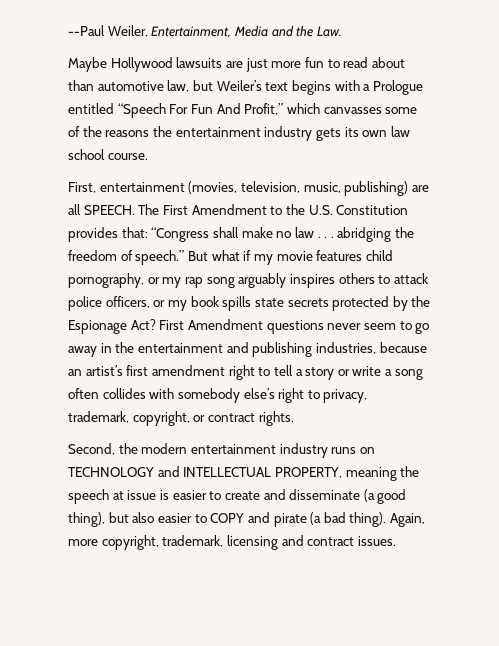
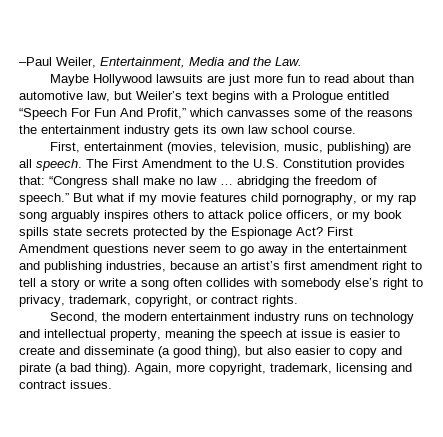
[68,25,105,36] --Paul -> [19,57,52,66] –Paul
[83,205,135,215] SPEECH. -> [36,159,82,171] speech.
[317,236,334,238] . . . -> [220,184,233,185] …
[68,466,342,478] TECHNOLOGY and INTELLECTUAL PROPERTY, -> [350,312,414,324] [19,329,161,341] technology and intellectual property,
[210,513,245,523] COPY -> [349,348,377,358] copy

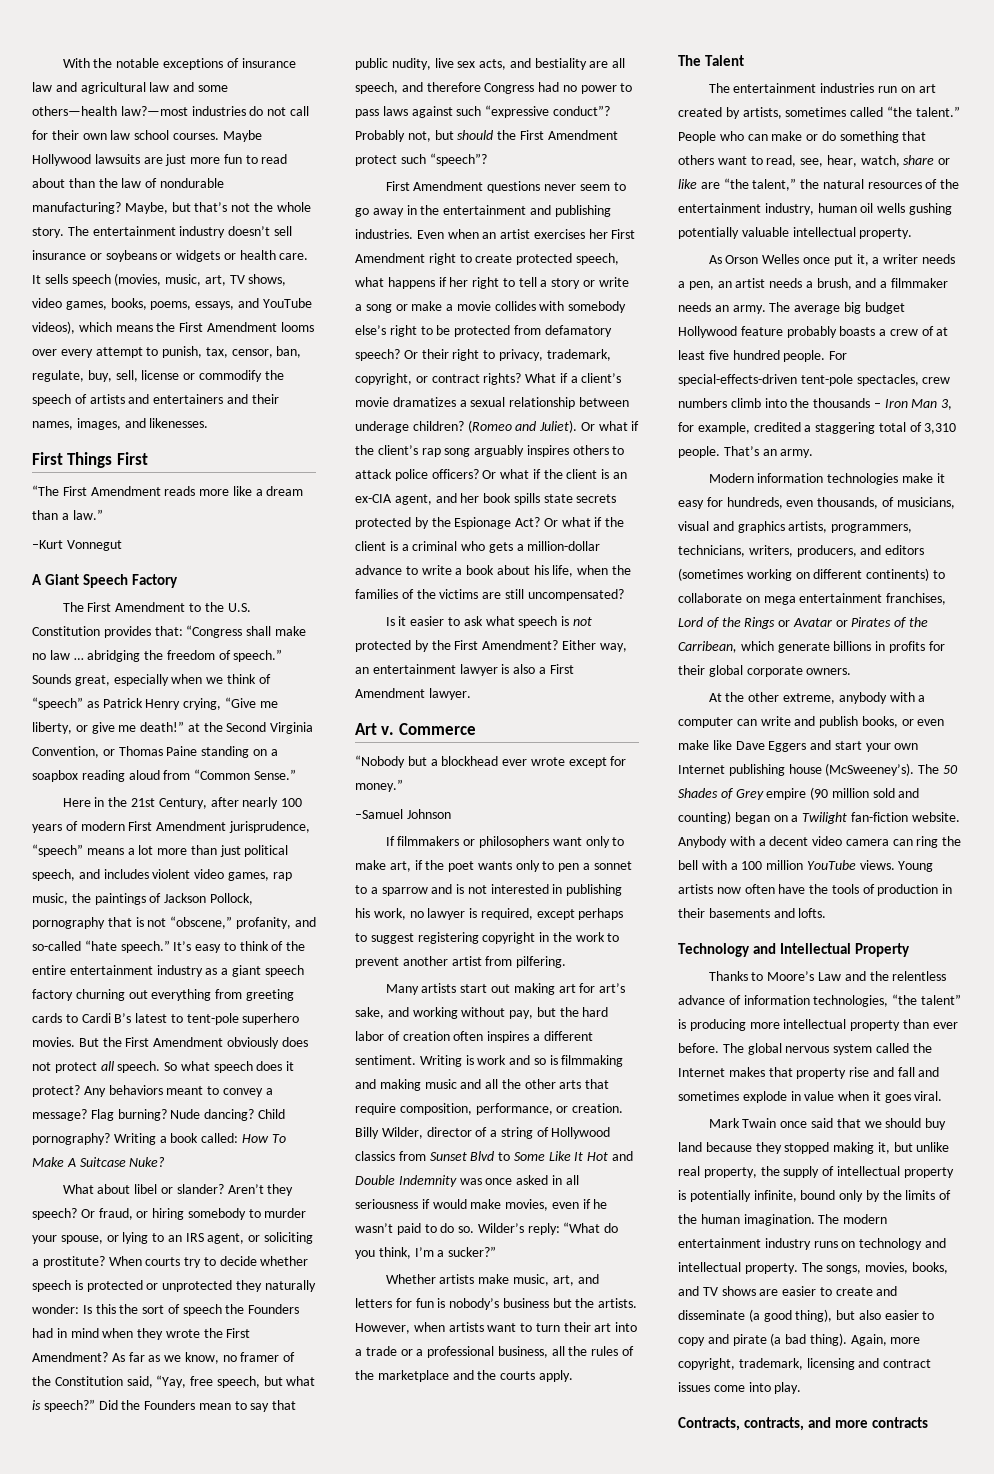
[19,57,302,68] –Paul Weiler, Entertainment, Media and the Law. // -> [62,58,296,70] [32,82,228,94] [32,106,309,116] [32,130,219,140] With the notable exceptions of insurance law and agricultural law and some others—health law?—most industries do not call for their own law school courses.
[19,91,389,103] [19,108,413,120] [19,125,356,137] [49,142,411,154] [19,159,82,171] automotive law, but Weiler’s text begins with a Prologue entitled “Speech For Fun And Profit,” which canvasses some of the reasons the entertainment industry gets its own law school course. // First, entertainment (movies, television, music, publishing) are all speech. -> [98,178,224,188] [32,202,311,214] [32,226,292,238] [32,250,309,262] [32,273,287,286] [32,298,312,310] [32,321,314,334] [32,346,302,358] [32,370,284,382] [32,394,279,406] [32,418,209,430] [32,452,148,468] [32,485,304,496] [32,509,103,520] [32,540,122,551] [32,574,179,588] the law of nondurable manufacturing? Maybe, but that’s not the whole story. The entertainment industry doesn’t sell insurance or soybeans or widgets or health care. It sells speech (movies, music, art, TV shows, video games, books, poems, essays, and YouTube videos), which means the First Amendment looms over every attempt to punish, tax, censor, ban, regulate, buy, sell, license or commodify the speech of artists and entertainers and their names, images, and likenesses. // First Things First // “The First Amendment reads more like a dream than a law.” // –Kurt Vonnegut // A Giant Speech Factory //
[73,193,416,205] [19,210,402,222] [19,227,323,239] But what if my movie features child pornography, or my rap song arguably inspires others to attack police officers, or my book spills state secrets protected by the Espionage Act? -> [32,674,271,686] [32,697,278,710] [32,721,314,734] [32,746,278,758] [32,769,296,782] [62,797,303,809] [32,821,310,833] [32,844,289,857] [32,869,292,881] [32,893,253,905] [32,916,316,929] [32,940,306,953] [32,965,304,977] [32,989,294,1001] [32,1013,300,1025] [32,1037,308,1049] [32,1061,295,1073] [32,1085,273,1097] [32,1109,285,1121] [32,1133,286,1145] [32,1157,166,1167] [62,1184,294,1196] [32,1208,307,1220] [32,1232,314,1244] [32,1256,309,1268] [32,1280,316,1292] [32,1304,300,1316] [32,1328,251,1340] [32,1352,296,1364] [32,1375,316,1388] [32,1399,297,1412] [355,58,626,70] [355,82,633,94] [355,105,610,118] [355,130,618,142] [355,153,487,166] Sounds great, especially when we think of “speech” as Patrick Henry crying, “Give me liberty, or give me death!” at the Second Virginia Convention, or Thomas Paine standing on a soapbox reading aloud from “Common Sense.” // Here in the 21st Century, after nearly 100 years of modern First Amendment jurisprudence, “speech” means a lot more than just political speech, and includes violent video games, rap music, the paintings of Jackson Pollock, pornography that is not “obscene,” profanity, and so-called “hate speech.” It’s easy to think of the entire entertainment industry as a giant speech factory churning out everything from greeting cards to Cardi B’s latest to tent-pole superhero movies. But the First Amendment obviously does not protect all speech. So what speech does it protect? Any behaviors meant to convey a message? Flag burning? Nude dancing? Child pornography? Writing a book called: How To Make A Suitcase Nuke? // What about libel or slander? Aren’t they speech? Or fraud, or hiring somebody to murder your spouse, or lying to an IRS agent, or soliciting a prostitute? When courts try to decide whether speech is protected or unprotected they naturally wonder: Is this the sort of speech the Founders had in mind when they wrote the First Amendment? As far as we know, no framer of the Constitution said, “Yay, free speech, but what is speech?” Did the Founders mean to say that public nudity, live sex acts, and bestiality are all speech, and therefore Congress had no power to pass laws against such “expressive conduct”? Probably not, but should the First Amendment protect such “speech”? //
[106,261,378,272] industries, because an artist’s first amendment -> [355,229,636,239] [355,253,619,265] [355,277,469,289] industries. Even when an artist exercises her First Amendment right to create protected speech, what happens if her
[173,278,202,287] often -> [395,301,491,311] or make a movie
(423, 282) none -> [436,325,612,337] [355,349,496,361] be protected from defamatory speech? Or their right to
[262,295,298,307] [49,312,120,323] rights. // Second, the -> [483,373,622,385] [355,397,629,409] [355,420,640,433] [355,445,625,457] [355,469,628,481] [355,493,617,505] [355,517,625,529] [355,541,601,553] [355,565,632,577] [355,589,624,601] [385,616,592,628] [355,640,627,652] [355,664,574,676] [355,688,471,700] [355,723,476,735] [355,755,627,768] [355,779,403,792] [355,809,451,819] [385,836,625,848] [355,860,632,872] [355,884,623,896] [355,908,624,920] [355,932,620,944] [355,956,567,968] [385,983,626,995] [355,1007,609,1019] [355,1031,593,1043] [355,1055,624,1067] [355,1079,610,1091] [355,1103,624,1115] [355,1127,611,1139] [355,1151,634,1161] [355,1175,579,1187] [355,1199,608,1211] [355,1222,619,1235] [355,1246,497,1259] [385,1274,599,1286] [355,1298,638,1310] [355,1322,638,1334] [355,1346,635,1358] [355,1370,573,1382] [678,55,745,66] [708,83,936,93] [678,106,960,119] [678,131,927,143] [678,155,951,167] [678,178,960,191] [678,203,952,215] [678,227,913,239] [708,254,955,266] [678,278,949,290] [678,302,905,314] [678,326,949,338] [678,350,848,362] [678,374,951,386] [678,398,953,410] [678,422,957,434] [678,446,814,458] [708,473,945,485] [678,497,955,509] [678,521,913,533] [678,545,925,557] [678,568,945,581] [678,593,947,605] [678,617,929,629] [678,641,945,653] [678,665,852,677] [708,692,926,704] [678,716,945,728] [678,740,919,752] [678,763,958,776] [678,787,920,800] [678,811,960,824] [678,836,962,848] [678,860,934,872] [678,884,953,896] [678,908,827,918] [678,943,911,957] [708,971,947,981] [678,994,961,1007] [678,1019,958,1031] [678,1043,932,1055] [678,1067,940,1079] [678,1091,943,1103] [708,1118,947,1130] [678,1142,950,1154] [678,1166,954,1178] [678,1190,952,1202] [678,1214,840,1226] rights? What if a client’s movie dramatizes a sexual relationship between underage children? (Romeo and Juliet). Or what if the client’s rap song arguably inspires others to attack police officers? Or what if the client is an ex-CIA agent, and her book spills state secrets protected by the Espionage Act? Or what if the client is a criminal who gets a million-dollar advance to write a book about his life, when the families of the victims are still uncompensated? // Is it easier to ask what speech is not protected by the First Amendment? Either way, an entertainment lawyer is also a First Amendment lawyer. // Art v. Commerce // “Nobody but a blockhead ever wrote except for money.” // –Samuel Johnson // If filmmakers or philosophers want only to make art, if the poet wants only to pen a sonnet to a sparrow and is not interested in publishing his work, no lawyer is required, except perhaps to suggest registering copyright in the work to prevent another artist from pilfering. // Many artists start out making art for art’s sake, and working without pay, but the hard labor of creation often inspires a different sentiment. Writing is work and so is filmmaking and making music and all the other arts that require composition, performance, or creation. Billy Wilder, director of a string of Hollywood classics from Sunset Blvd to Some Like It Hot and Double Indemnity was once asked in all seriousness if would make movies, even if he wasn’t paid to do so. Wilder’s reply: “What do you think, I’m a sucker?” // Whether artists make music, art, and letters for fun is nobody’s business but the artists. However, when artists want to turn their art into a trade or a professional business, all the rules of the marketplace and the courts apply. // The Talent // The entertainment industries run on art created by artists, sometimes called “the talent.” People who can make or do something that others want to read, see, hear, watch, share or like are “the talent,” the natural resources of the entertainment industry, human oil wells gushing potentially valuable intellectual property. // As Orson Welles once put it, a writer needs a pen, an artist needs a brush, and a filmmaker needs an army. The average big budget Hollywood feature probably boasts a crew of at least five hundred people. For special-effects-driven tent-pole spectacles, crew numbers climb into the thousands – Iron Man 3, for example, credited a staggering total of 3,310 people. That’s an army. // Modern information technologies make it easy for hundreds, even thousands, of musicians, visual and graphics artists, programmers, technicians, writers, producers, and editors (sometimes working on different continents) to collaborate on mega entertainment franchises, Lord of the Rings or Avatar or Pirates of the Carribean, which generate billions in profits for their global corporate owners. // At the other extreme, anybody with a computer can write and publish books, or even make like Dave Eggers and start your own Internet publishing house (McSweeney’s). The 50 Shades of Grey empire (90 million sold and counting) began on a Twilight fan-fiction website. Anybody with a decent video camera can ring the bell with a 100 million YouTube views. Young artists now often have the tools of production in their basements and lofts. // Technology and Intellectual Property // Thanks to Moore’s Law and the relentless advance of information technologies, “the talent” is producing more intellectual property than ever before. The global nervous system called the Internet makes that property rise and fall and sometimes explode in value when it goes viral. // Mark Twain once said that we should buy land because they stopped making it, but unlike real property, the supply of intellectual property is potentially infinite, bound only by the limits of the human imagination. The
[110,329,346,341] property, meaning the speech at issue is -> [744,1262,948,1274] [678,1286,779,1296] property. The songs, movies, books, and TV shows are
[70,380,112,389] issues. -> [678,1382,802,1394] [678,1417,929,1431] issues come into play. // Contracts, contracts, and more contracts

